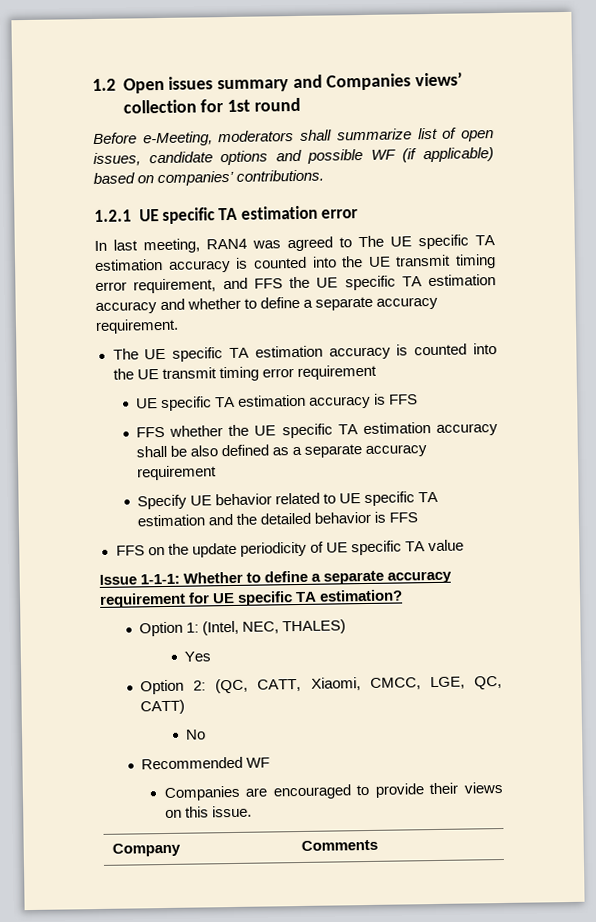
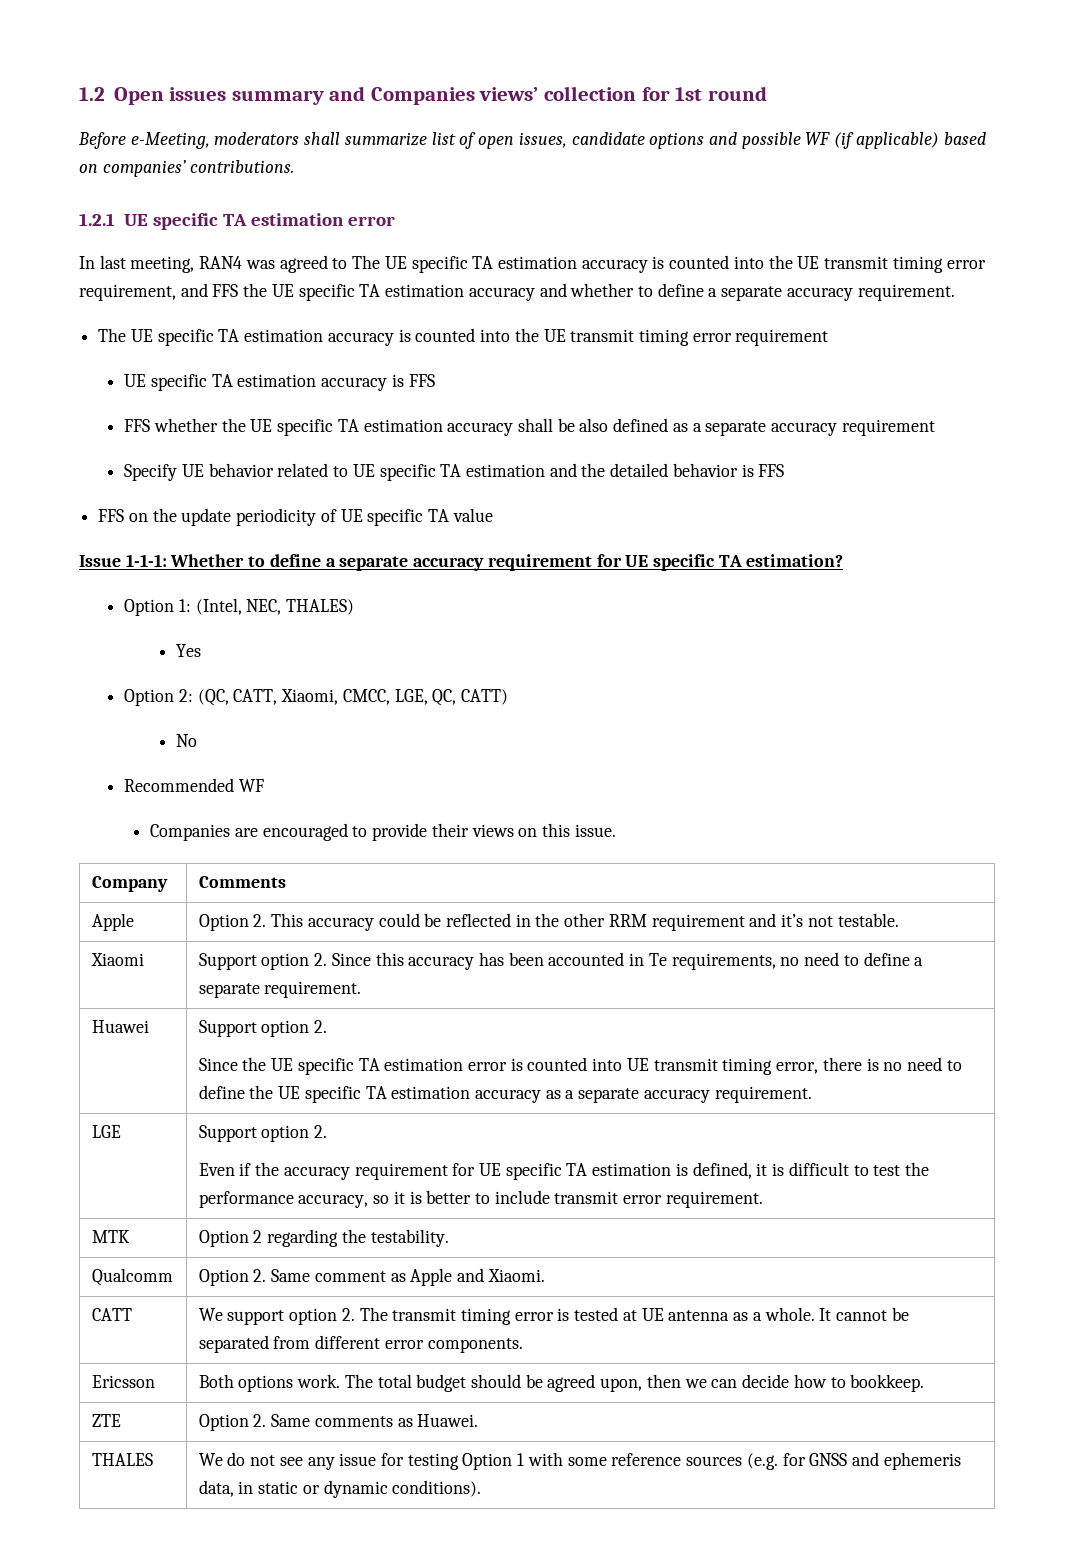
(378, 845) none -> [91,913,134,931] [198,913,899,931] [90,953,144,966] [198,952,924,970] [198,981,362,998] [91,1020,149,1033] [198,1020,328,1037] [198,1057,962,1075] [198,1085,812,1103] [91,1125,121,1138] [198,1125,328,1142] [198,1162,929,1180] [198,1190,763,1208] [91,1230,130,1243] [198,1229,449,1247] [91,1268,173,1286] [198,1268,545,1286] [91,1308,132,1321] [198,1307,909,1325] [198,1335,523,1353] [91,1375,155,1388] [198,1374,925,1392] [91,1414,121,1427] [198,1414,479,1431] [91,1453,153,1466] [198,1452,961,1470] [198,1480,482,1498] // Apple | Option 2. This accuracy could be reflected in the other RRM requirement and it’s not testable. // Xiaomi | Support option 2. Since this accuracy has been accounted in Te requirements, no need to define a separate requirement. // Huawei | Support option 2. // Since the UE specific TA estimation error is counted into UE transmit timing error, there is no need to define the UE specific TA estimation accuracy as a separate accuracy requirement. // LGE | Support option 2. // Even if the accuracy requirement for UE specific TA estimation is defined, it is difficult to test the performance accuracy, so it is better to include transmit error requirement. // MTK | Option 2 regarding the testability. // Qualcomm | Option 2. Same comment as Apple and Xiaomi. // CATT | We support option 2. The transmit timing error is tested at UE antenna as a whole. It cannot be separated from different error components. // Ericsson | Both options work. The total budget should be agreed upon, then we can decide how to bookkeep. // ZTE | Option 2. Same comments as Huawei. // THALES | We do not see any issue for testing Option 1 with some reference sources (e.g. for GNSS and ephemeris data, in static or dynamic conditions).

